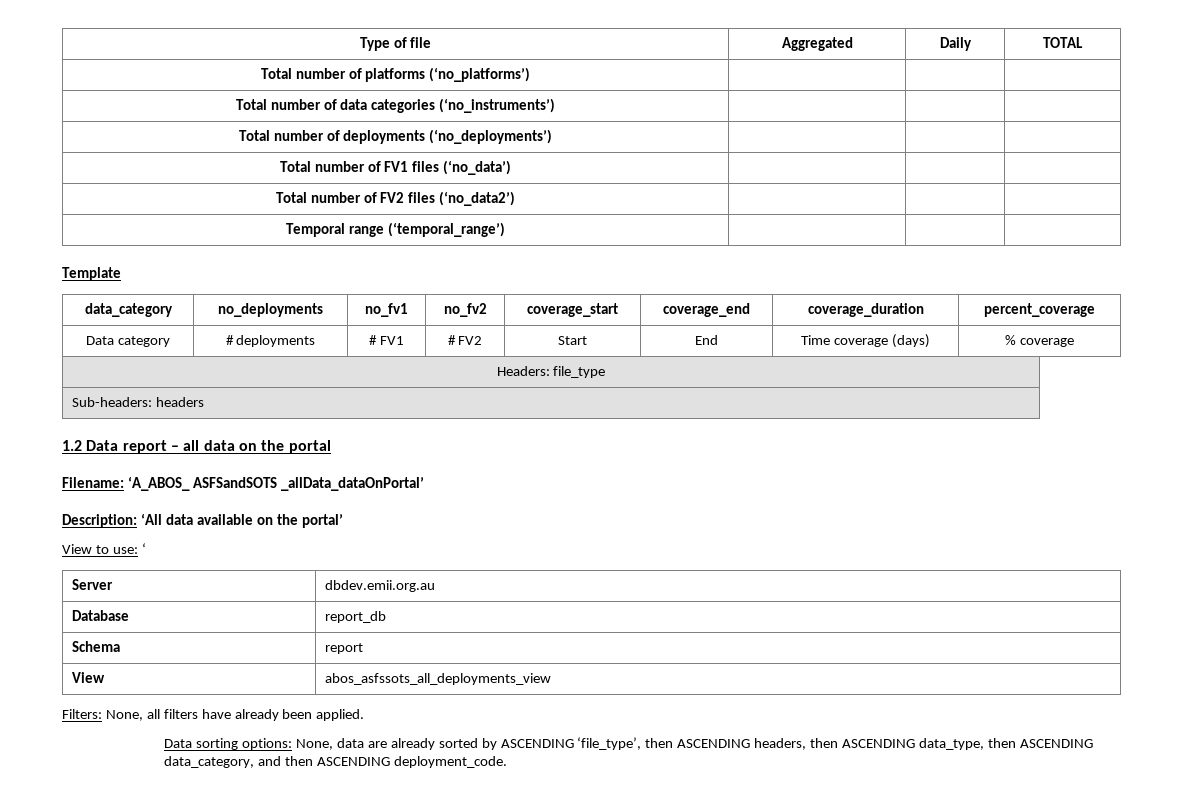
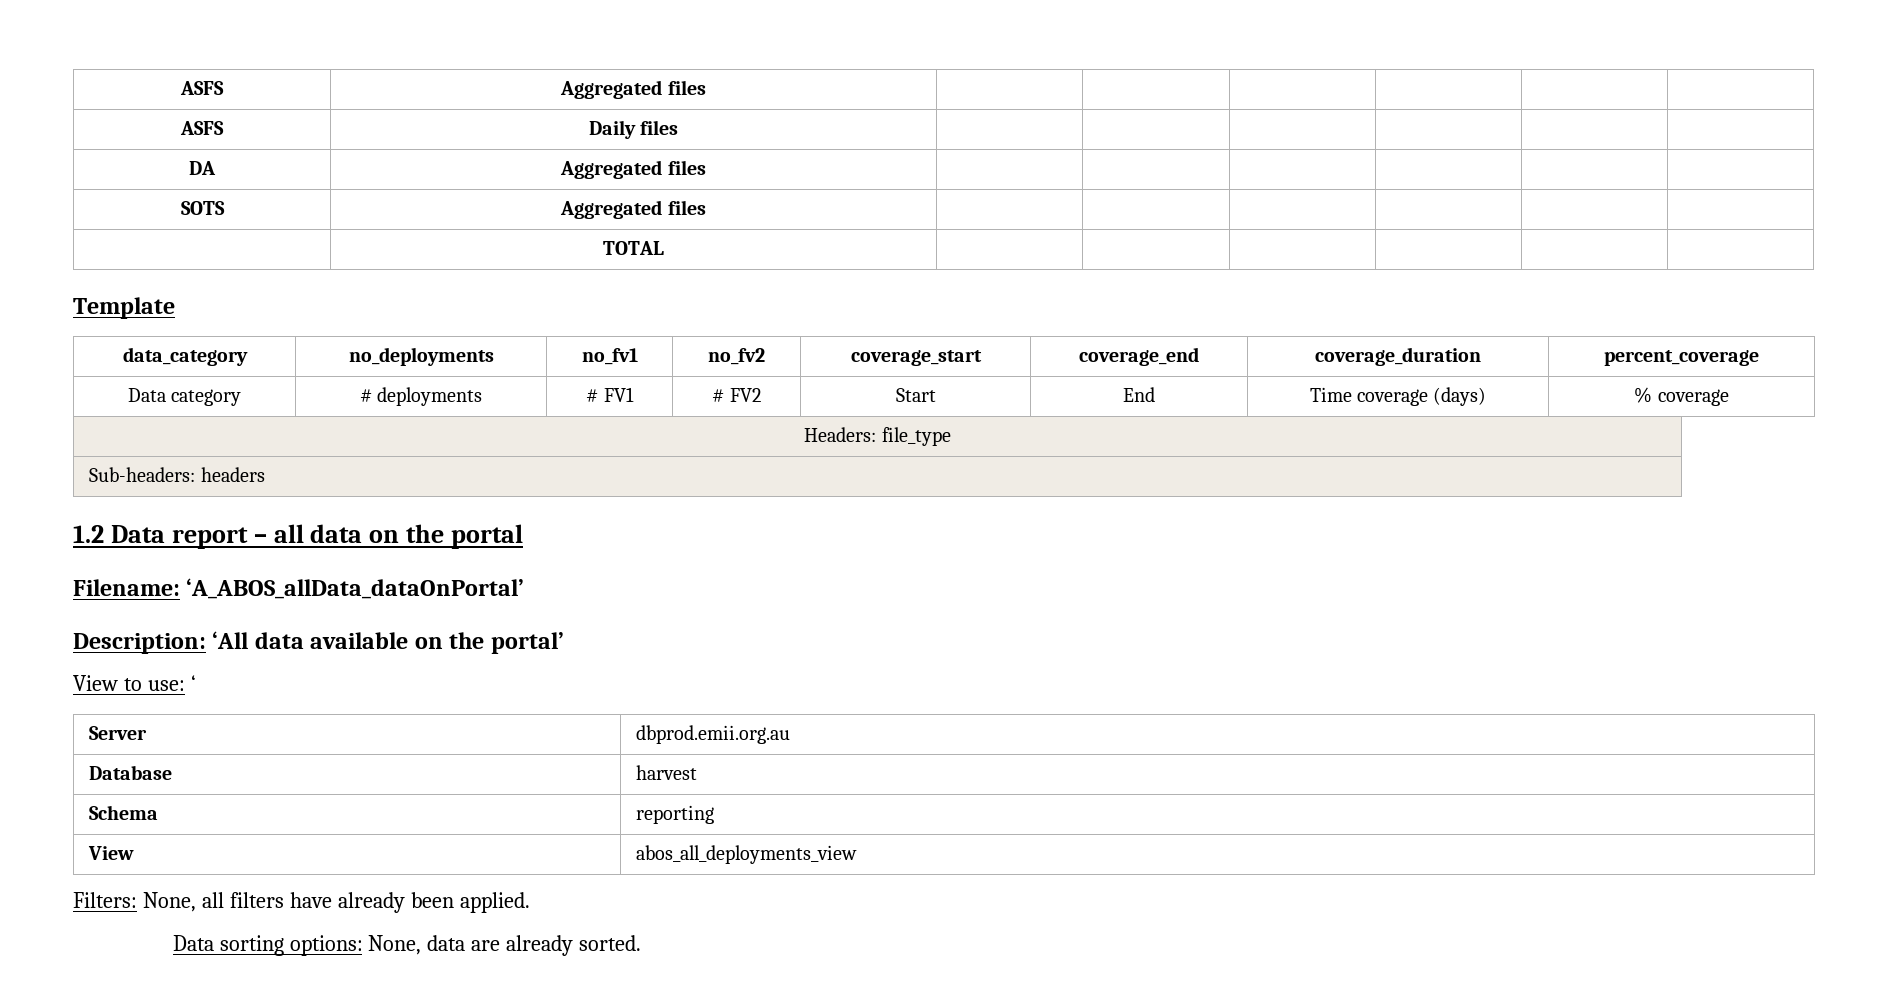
[359,37,432,51] [781,37,853,51] [939,37,972,51] [1043,37,1083,48] [260,67,531,82] [235,98,556,113] [238,129,553,144] [279,160,512,175] [275,191,516,206] [286,222,505,237] Type of file | Aggregated | Daily | TOTAL // Total number of platforms (‘no_platforms’) | | | // Total number of data categories (‘no_instruments’) | | | // Total number of deployments (‘no_deployments’) | | | // Total number of FV1 files (‘no_data’) | | | // Total number of FV2 files (‘no_data2’) | | | // Temporal range (‘temporal_range’) -> [180,81,224,95] [560,80,706,99] [180,121,224,135] [588,120,679,139] [189,161,216,175] [560,160,706,179] [180,201,225,215] [560,200,706,219] [602,241,664,255] ASFS | Aggregated files | | | | | | // ASFS | Daily files | | | | | | // DA | Aggregated files | | | | | | // SOTS | Aggregated files | | | | | | // | TOTAL | | |
[128,476,425,491] ‘A_ABOS_ ASFSandSOTS _allData_dataOnPortal’ -> [186,578,525,599] ‘A_ABOS_allData_dataOnPortal’
[324,580,435,592] dbdev.emii.org.au -> [636,725,791,744] dbprod.emii.org.au
[324,611,386,623] report_db -> [636,765,698,780] harvest
[324,643,363,654] report -> [636,805,715,824] reporting
[324,673,551,685] abos_asfssots_all_deployments_view -> [636,845,858,864] abos_all_deployments_view
[438,737,1093,750] [164,756,507,768] sorted by ASCENDING ‘file_type’, then ASCENDING headers, then ASCENDING data_type, then ASCENDING data_category, and then ASCENDING deployment_code. -> [579,935,642,951] sorted.

